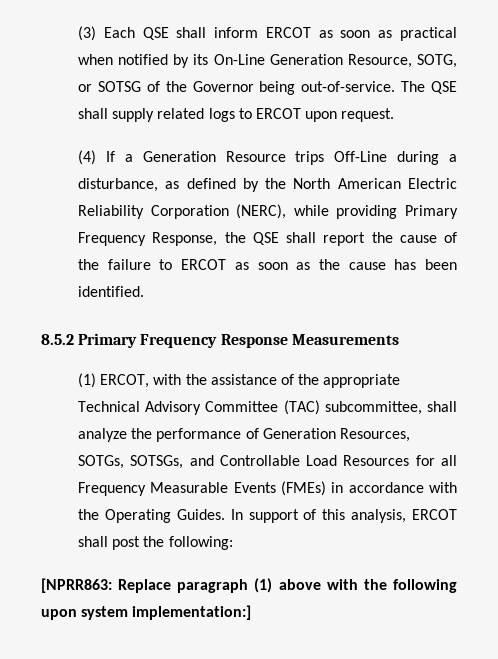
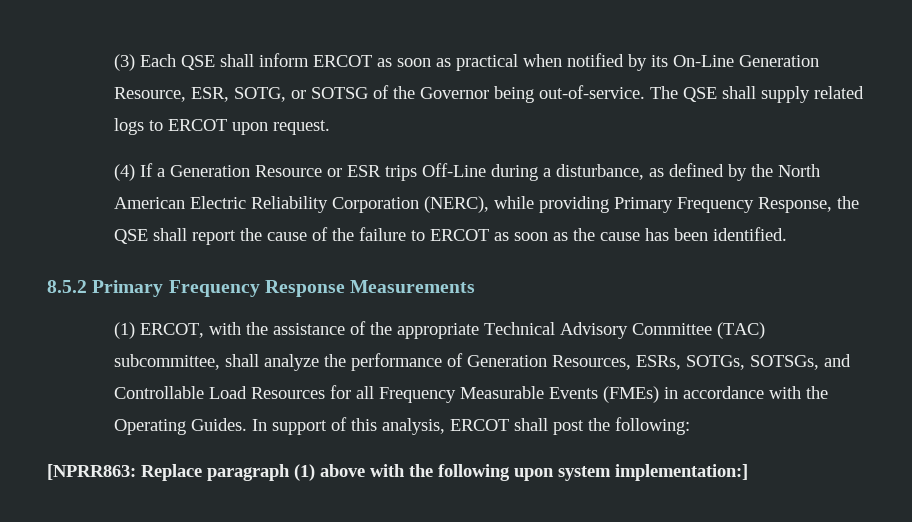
(412, 61) none -> [191,87,230,102] ESR,
(286, 156) none -> [327,165,382,177] or ESR
(410, 435) none -> [636,355,682,370] ESRs,

